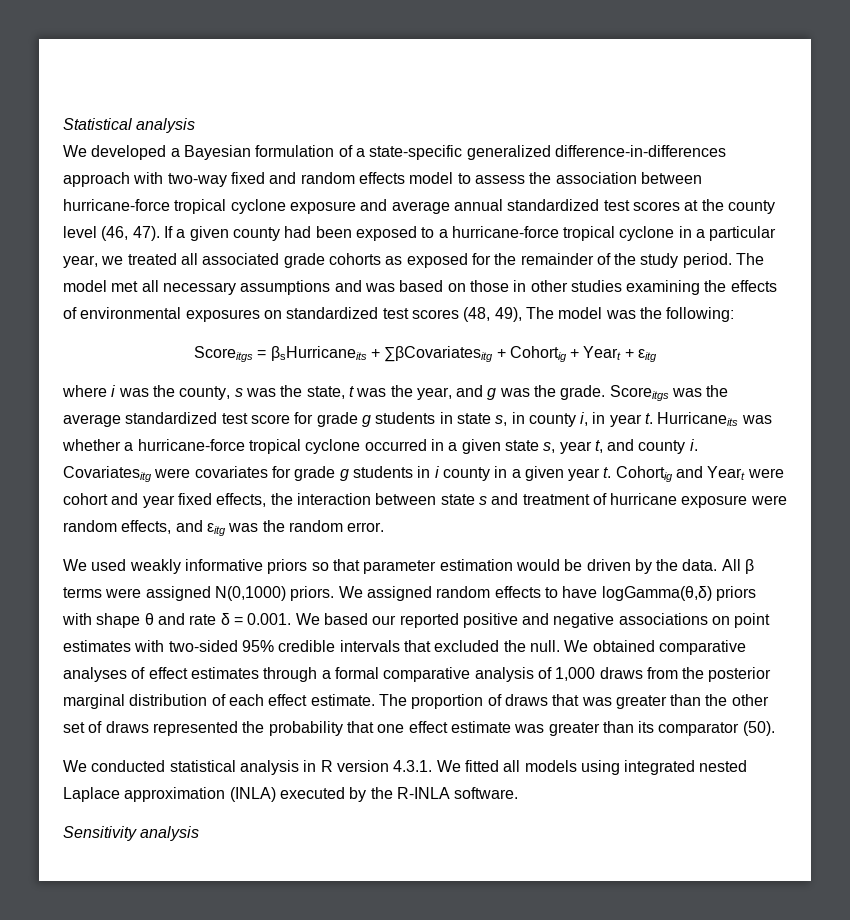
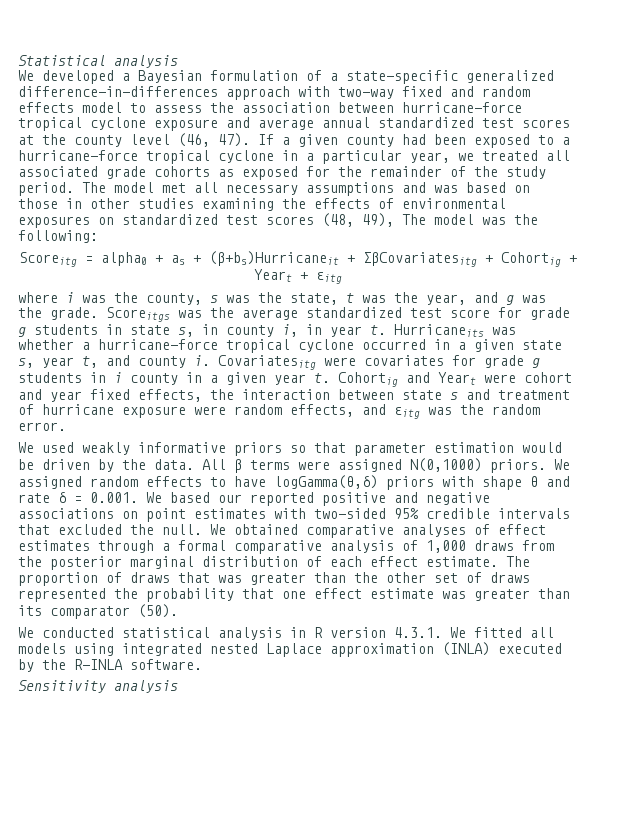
[193,346,367,362] Scoreitgs = βsHurricaneits -> [18,251,339,267] Scoreitg = alpha0 + as + (β+bs)Hurricaneit

